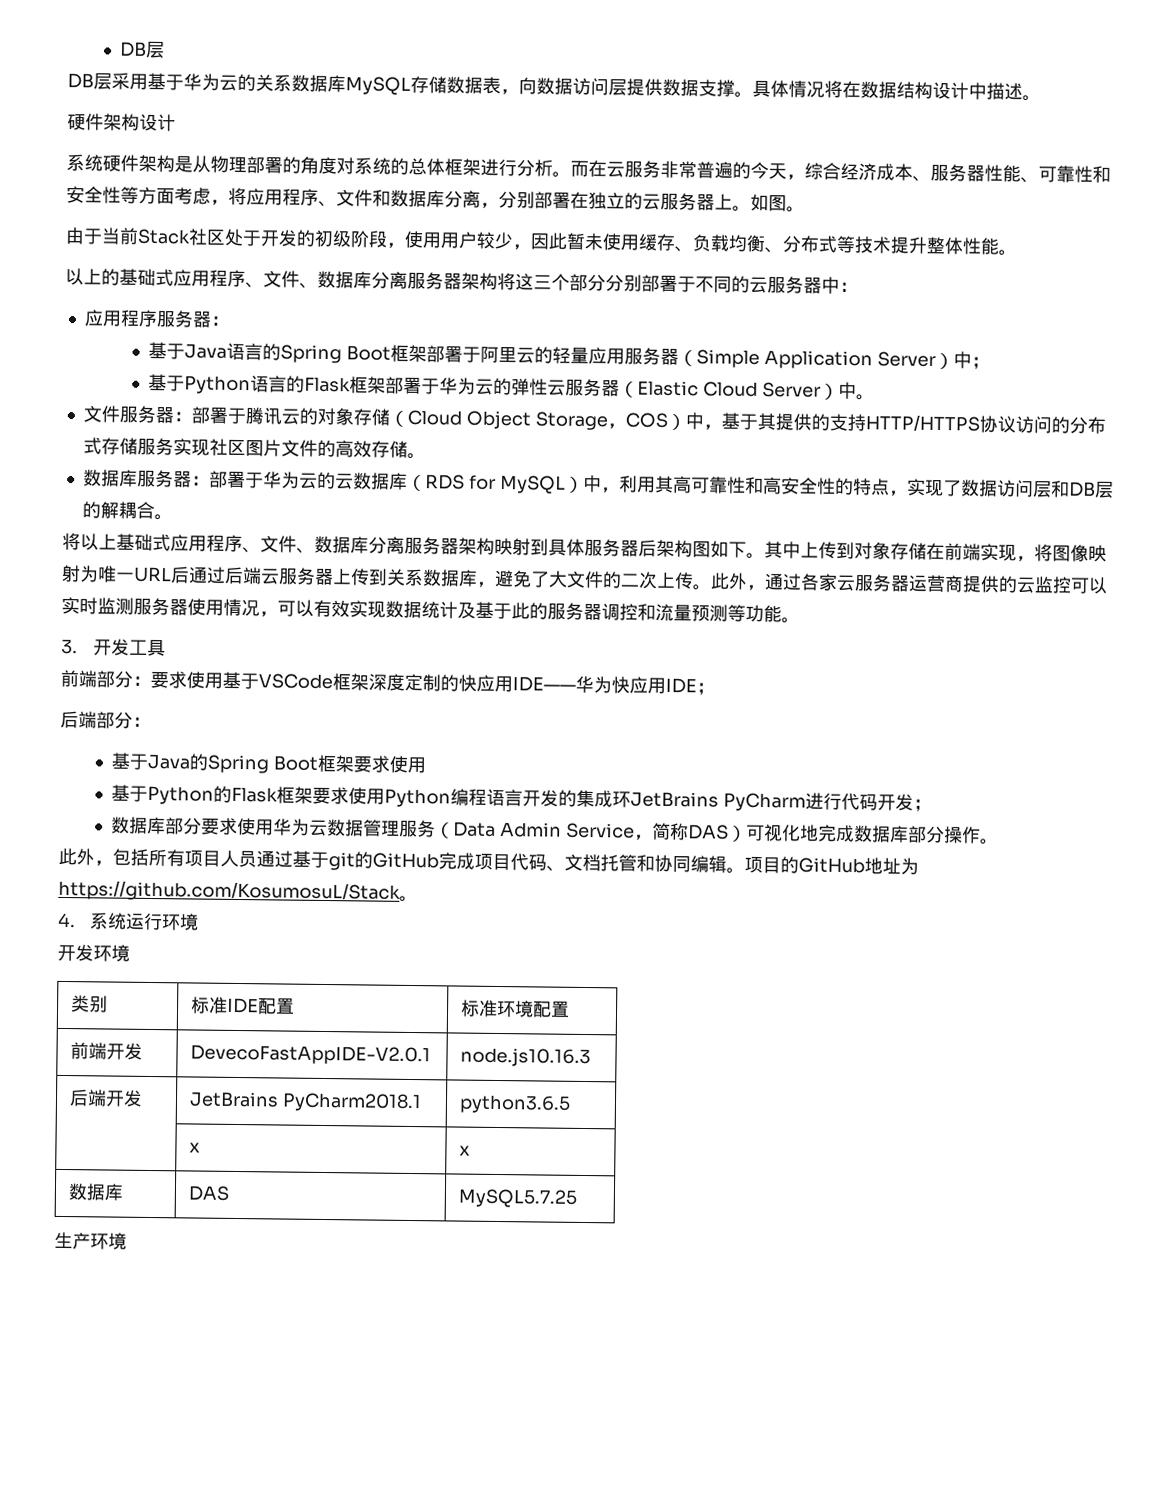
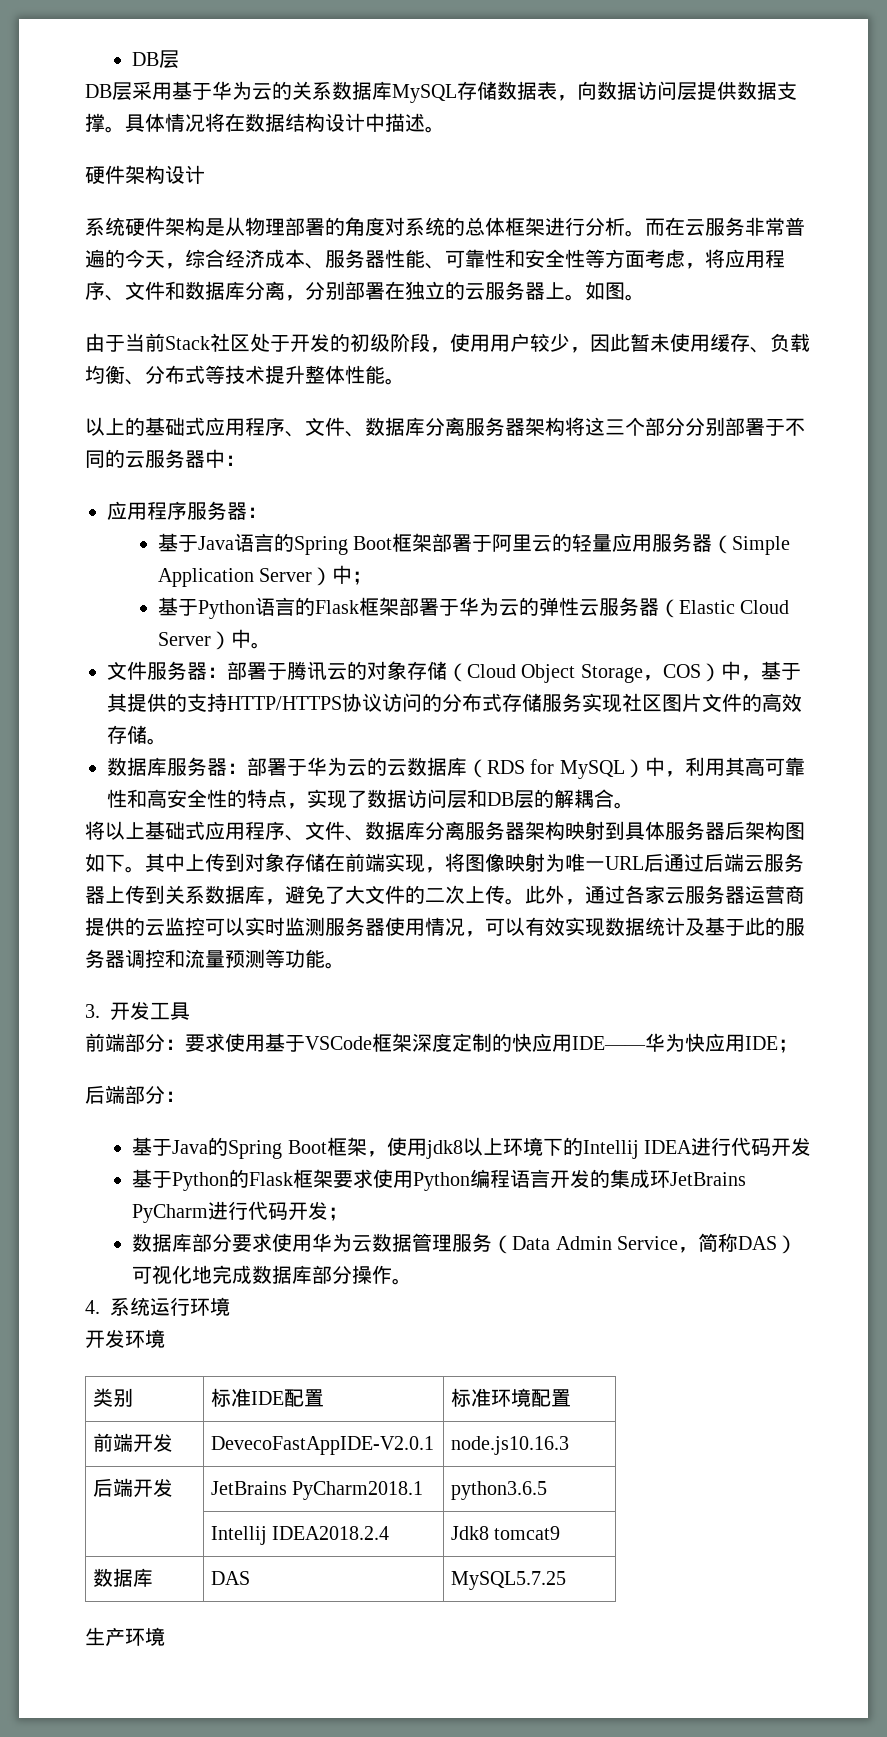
[352,755,426,774] 要求使用 -> [366,1137,812,1159] ，使用jdk8以上环境下的Intellij IDEA进行代码开发
[58,847,919,875] [58,879,418,903] // 此外，包括所有项目人员通过基于git的GitHub完成项目代码、文档托管和协同编辑。项目的GitHub地址为https://github.com/KosumosuL/Stack。 -> (413, 1281) none
[189,1142,201,1153] [459,1145,471,1156] x | x -> [211,1526,390,1545] [451,1526,561,1540] Intellij IDEA2018.2.4 | Jdk8 tomcat9

